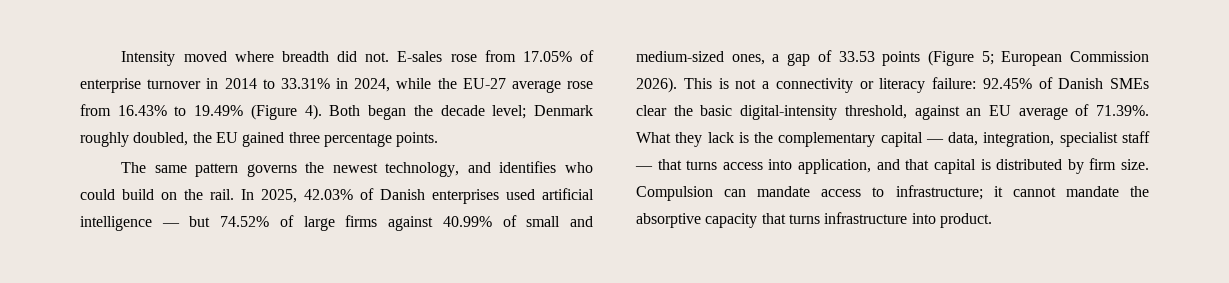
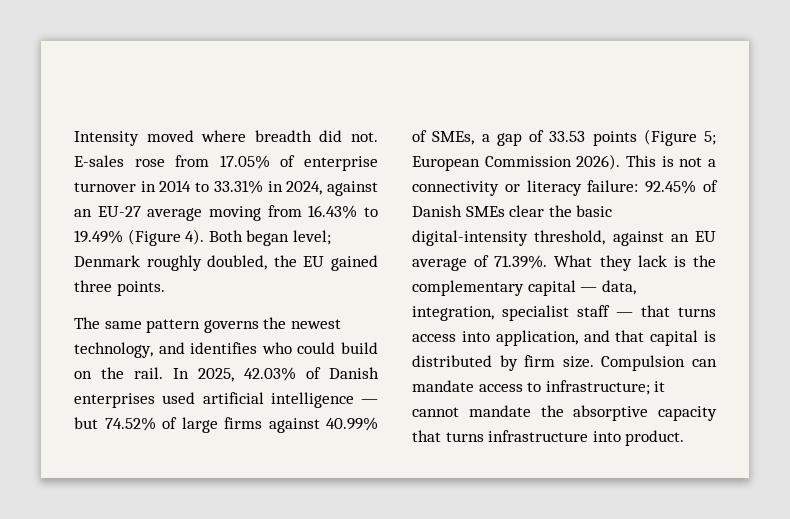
[396,78,457,89] while the -> [327,181,378,196] [74,209,92,217] against an
[567,81,593,89] rose -> [208,206,261,221] moving
[413,105,485,116] the decade -> (290, 238) none
[323,133,392,147] percentage -> (112, 286) none
[526,216,594,227] [636,51,765,65] small and medium-sized ones, -> [432,131,475,145] SMEs,

